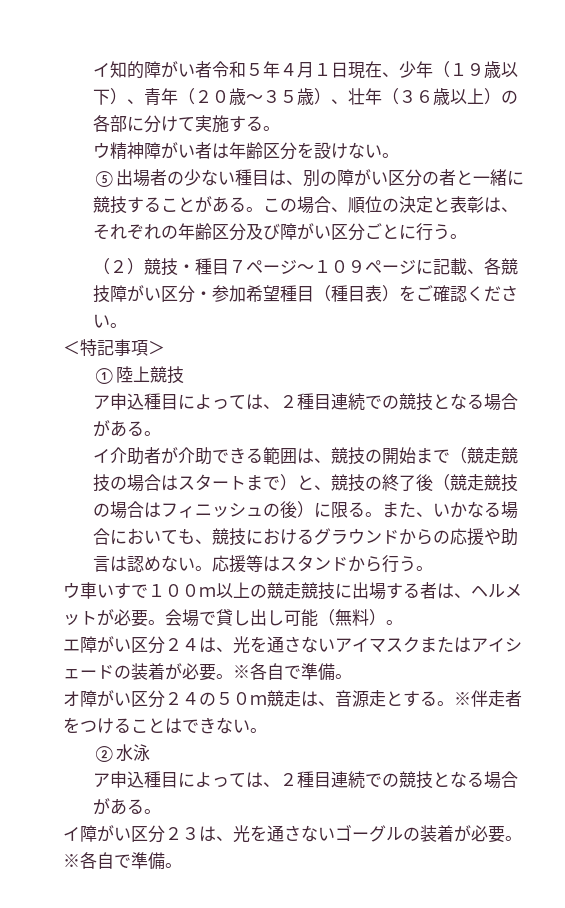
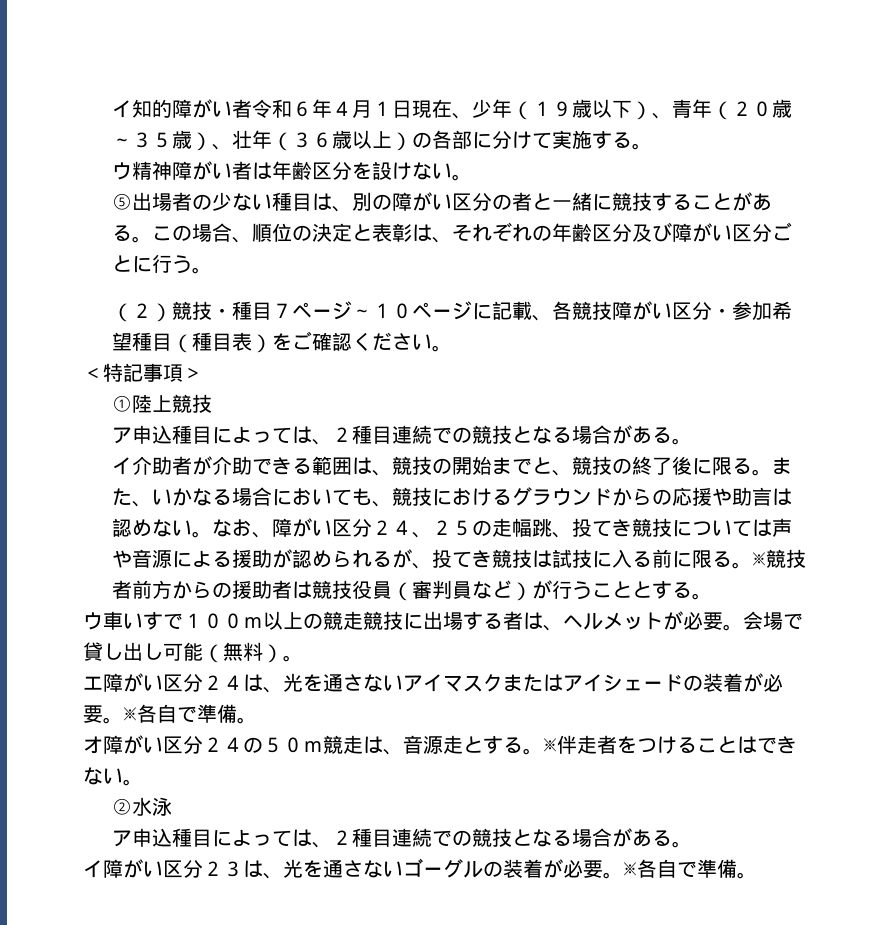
[245,63,263,76] ５ -> [291,101,312,117] ６
[347,260,365,273] ９ -> (412, 311) none
[449,447,518,464] [92,474,518,492] [92,501,314,519] （競走競技の場合はスタートまで）と、競技の終了後（競走競技の場合はフィニッシュの後） -> [531,456,692,476] と、競技の終了後
[211,555,416,573] 応援等はスタンドから行う -> [211,518,792,538] [111,549,806,569] [111,580,692,601] なお、障がい区分２４、２５の走幅跳、投てき競技については声や音源による援助が認められるが、投てき競技は試技に入る前に限る。※競技者前方からの援助者は競技役員（審判員など）が行うこととする

